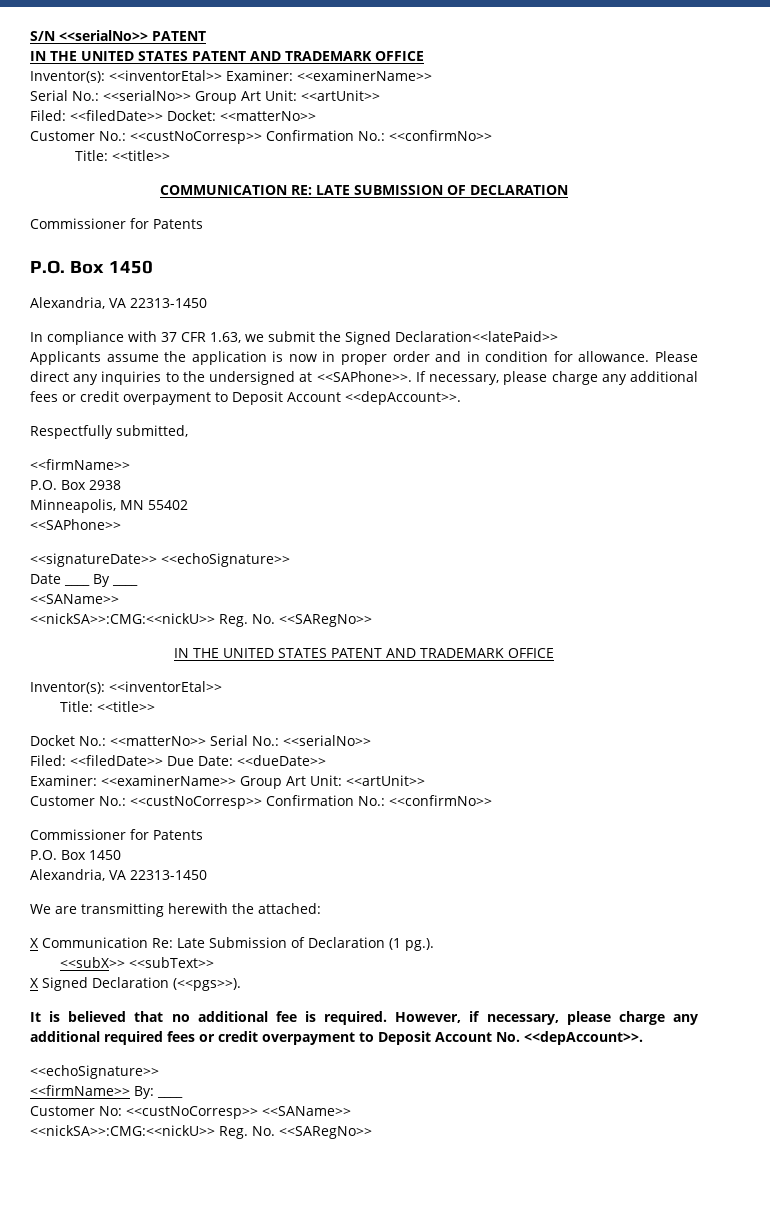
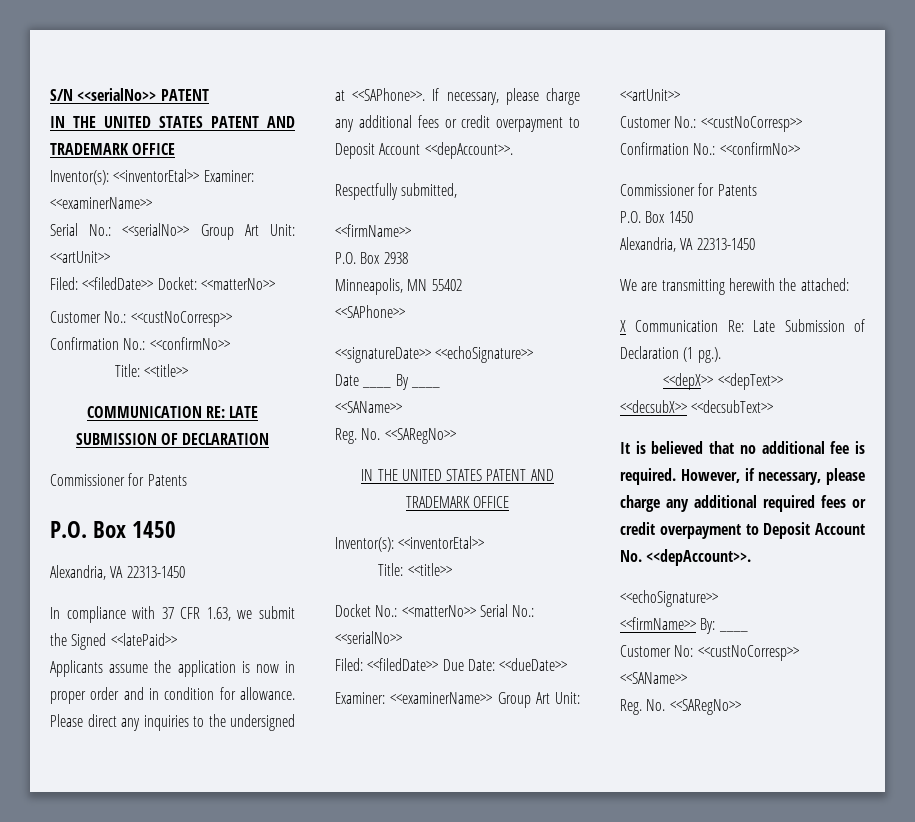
[395,331,558,342] Declaration<<latePaid>> -> [110,633,177,646] <<latePaid>>
[30,613,215,624] <<nickSA>>:CMG:<<nickU>> -> (402, 407) none
[60,957,215,968] [30,977,241,991] <<subX>> <<subText>> // X Signed Declaration (<<pgs>>). -> [663,373,783,390] [620,400,774,413] <<depX>> <<depText>> // <<decsubX>> <<decsubText>>
[30,1125,215,1136] <<nickSA>>:CMG:<<nickU>> -> (687, 678) none

